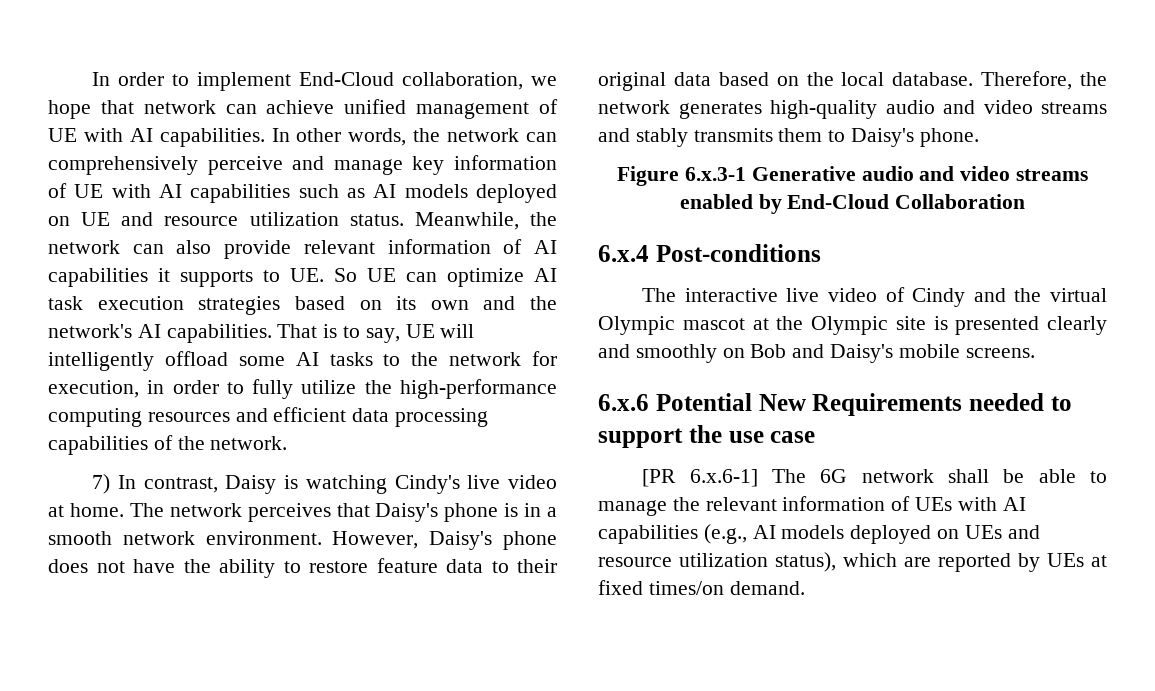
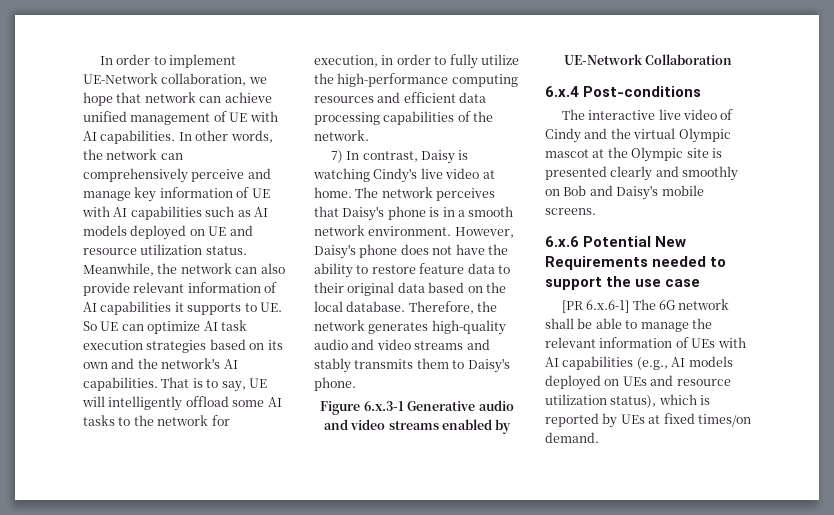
[299,72,395,86] End-Cloud -> [83,73,158,84] UE-Network
[787,194,890,209] End-Cloud -> [563,54,643,65] UE-Network
[904,557,931,567] are -> [700,395,711,405] is

